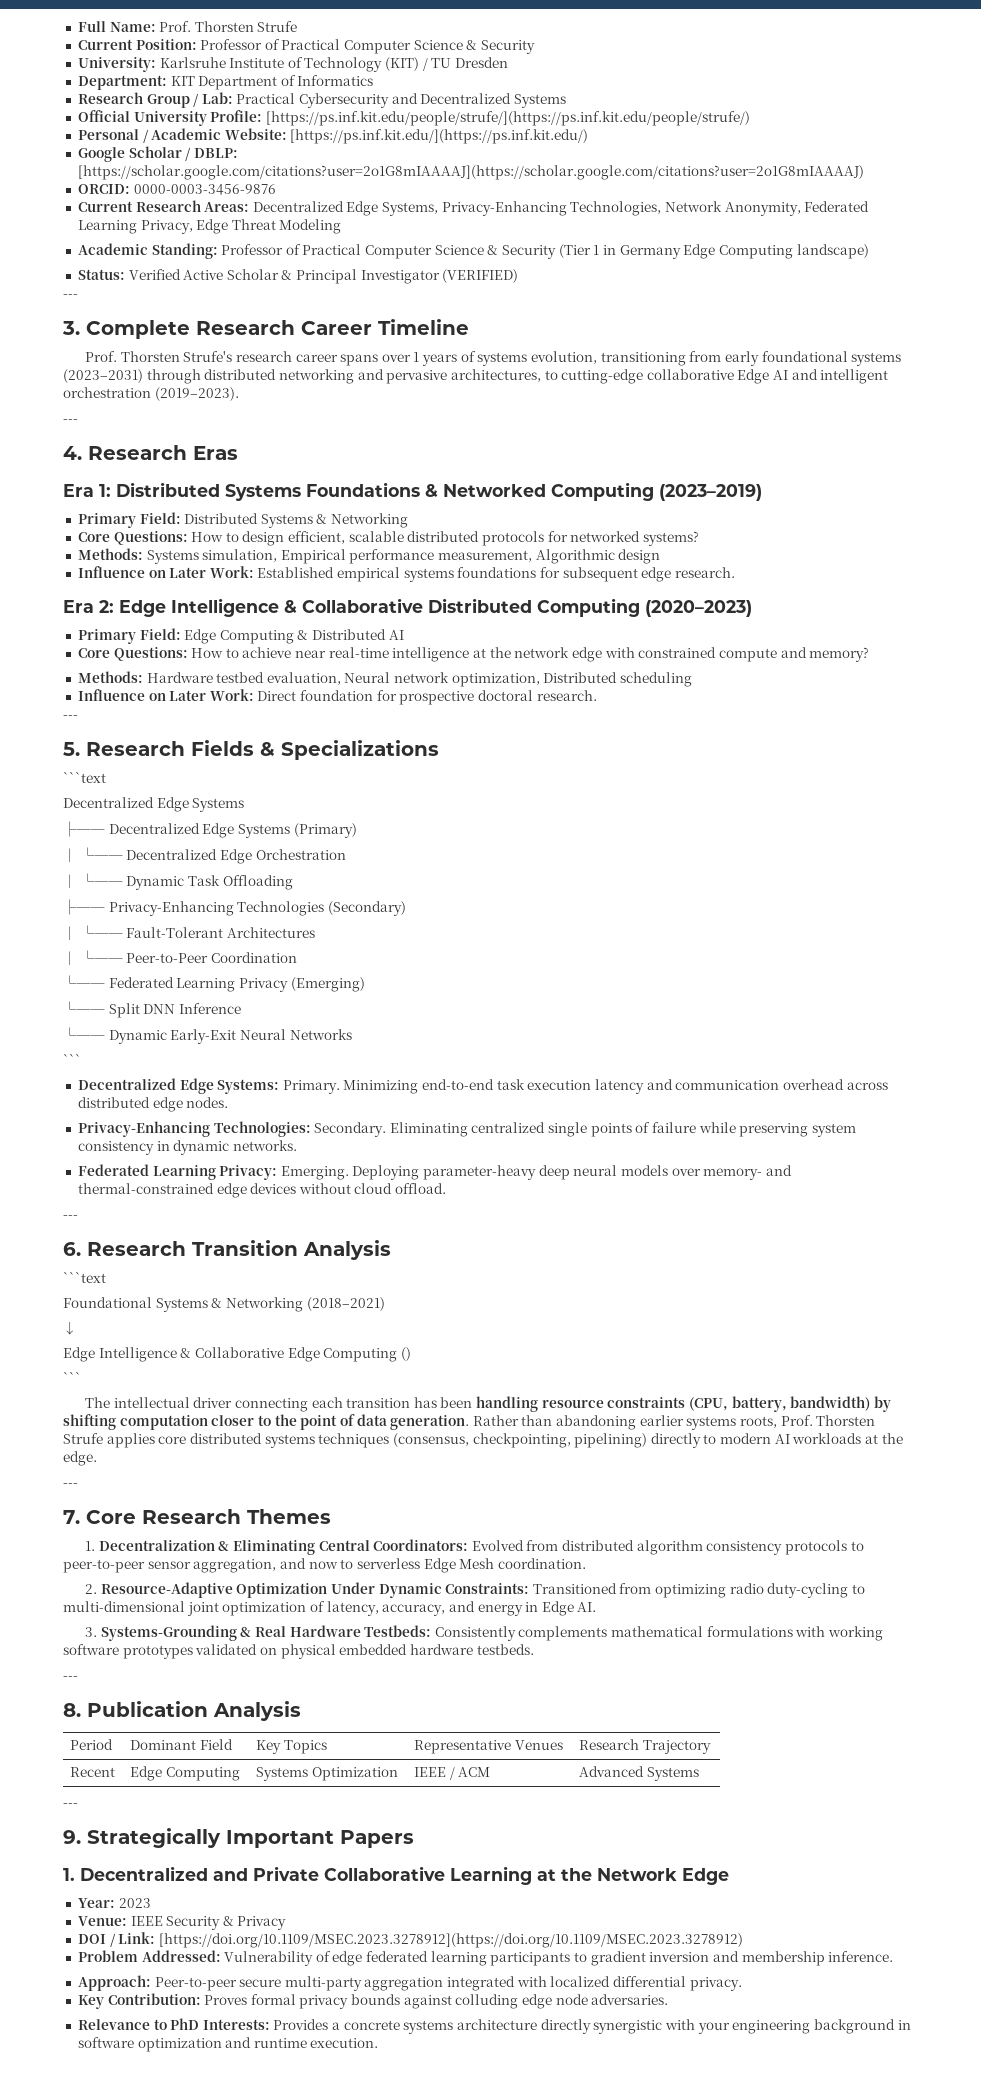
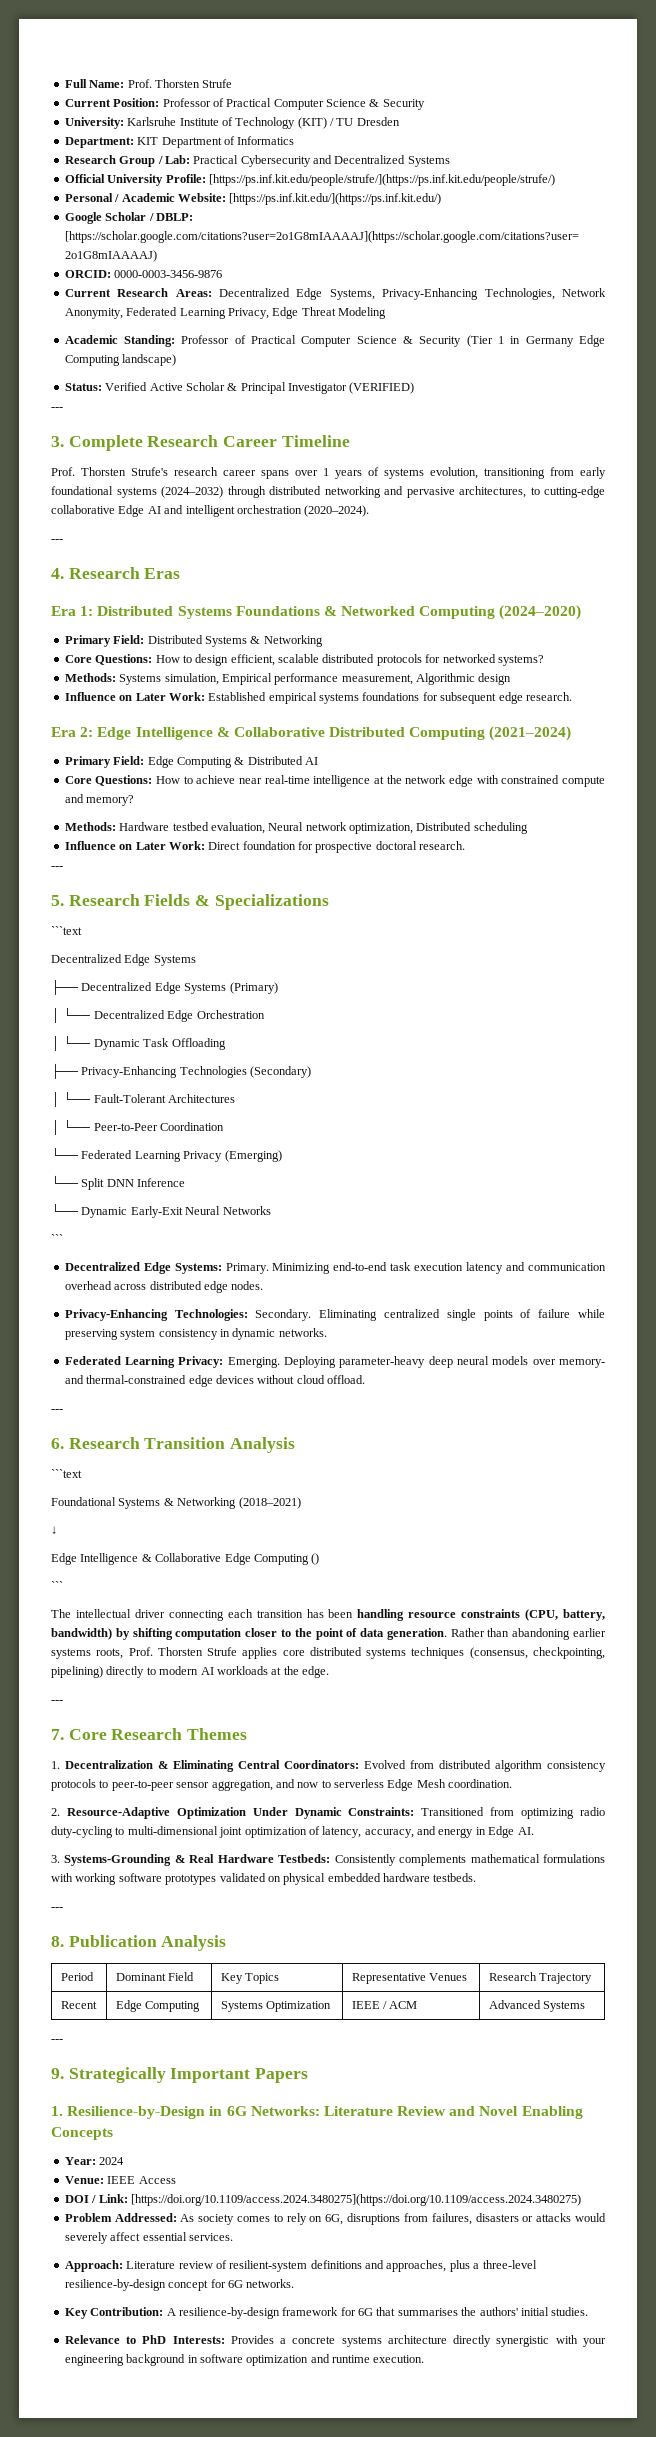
[63,369,143,383] (2023–2031) -> [161,486,223,498] (2024–2032)
[154,387,239,401] (2019–2023). -> [304,505,370,517] (2020–2024).
[659,484,762,501] (2023–2019) -> [499,605,582,620] (2024–2020)
[645,600,752,617] (2020–2023) -> [489,726,572,741] (2021–2024)
[80,1866,729,1885] Decentralized and Private Collaborative Learning at the Network Edge -> [67,2106,583,2119] [51,2127,113,2140] Resilience-by-Design in 6G Networks: Literature Review and Novel Enabling Concepts
[118,1898,151,1908] 2023 -> [99,2157,125,2165] 2024
[166,1916,287,1930] Security & Privacy -> [138,2176,176,2184] Access
[158,1933,743,1948] [https://doi.org/10.1109/MSEC.2023.3278912](https://doi.org/10.1109/MSEC.2023.3278912) -> [130,2194,581,2206] [https://doi.org/10.1109/access.2024.3480275](https://doi.org/10.1109/access.2024.3480275)
[224,1951,894,1966] [77,1975,742,1991] [77,1993,669,2009] Vulnerability of edge federated learning participants to gradient inversion and membership inference. // Approach: Peer-to-peer secure multi-party aggregation integrated with localized differential privacy. // Key Contribution: Proves formal privacy bounds against colluding edge node adversaries. -> [180,2213,606,2225] [64,2232,233,2244] [64,2260,537,2272] [64,2279,295,2291] [64,2307,589,2319] As society comes to rely on 6G, disruptions from failures, disasters or attacks would severely affect essential services. // Approach: Literature review of resilient-system definitions and approaches, plus a three-level resilience-by-design concept for 6G networks. // Key Contribution: A resilience-by-design framework for 6G that summarises the authors' initial studies.

